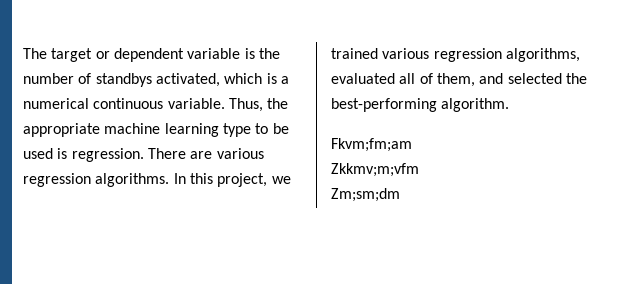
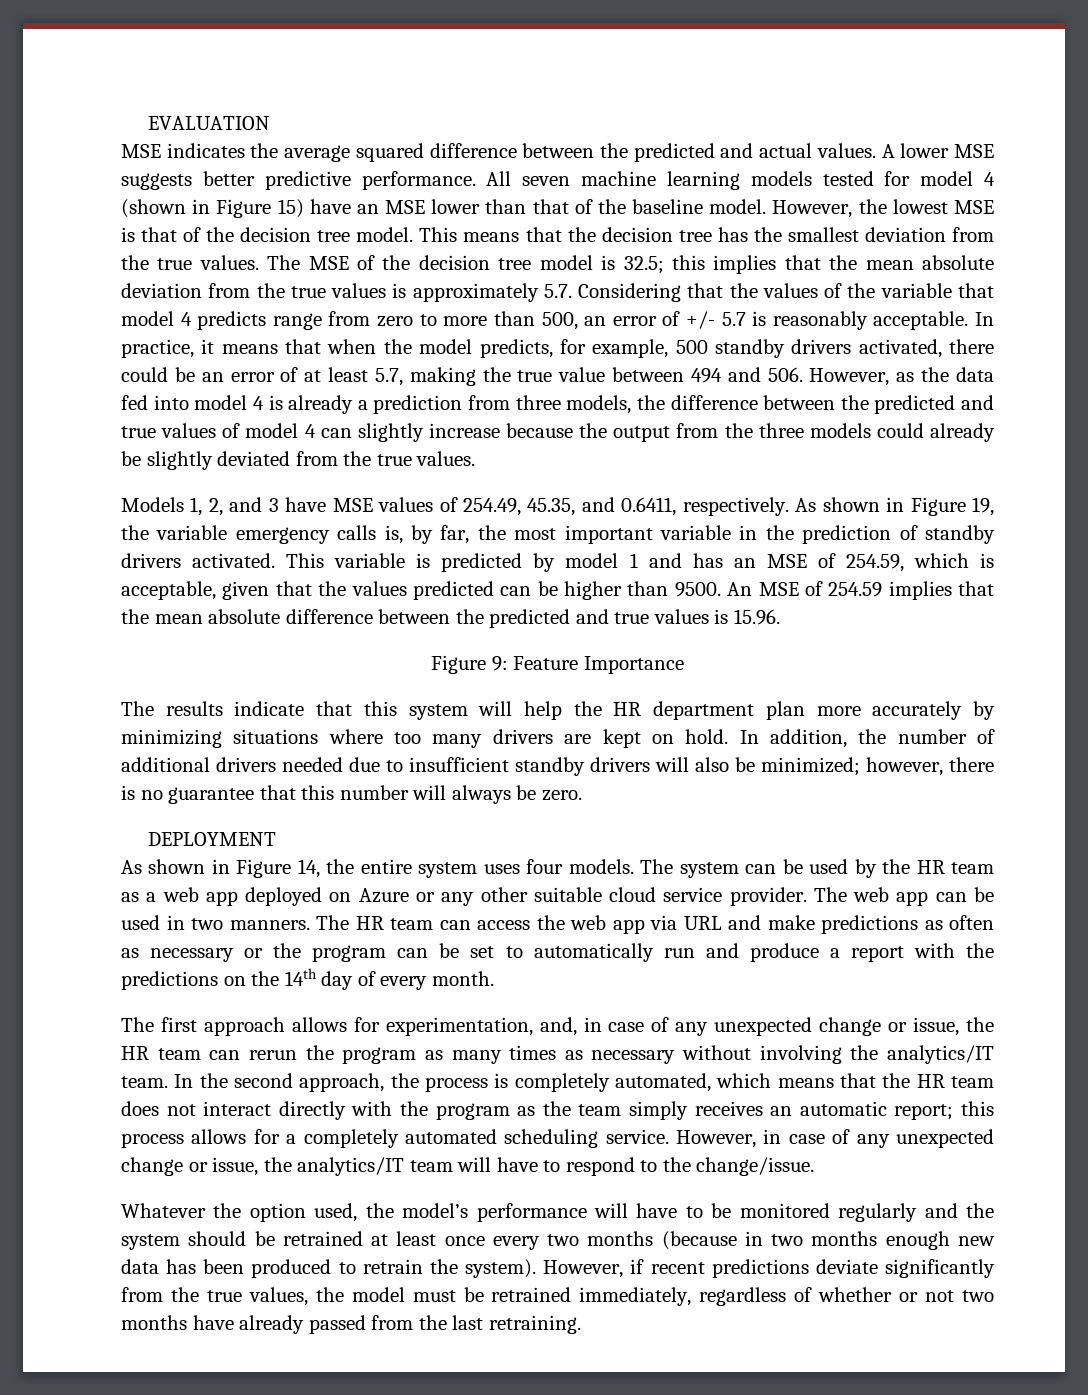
[23,48,280,62] [23,73,289,87] [23,98,289,112] [23,123,289,137] [23,148,264,162] [23,173,291,187] [331,48,580,62] [331,73,587,87] [331,98,510,112] [331,138,412,152] [331,163,419,177] [331,188,400,202] The target or dependent variable is the number of standbys activated, which is a numerical continuous variable. Thus, the appropriate machine learning type to be used is regression. There are various regression algorithms. In this project, we trained various regression algorithms, evaluated all of them, and selected the best-performing algorithm. // Fkvm;fm;am // Zkkmv;m;vfm // Zm;sm;dm -> [147,116,270,130] [121,143,994,162] [121,171,996,190] [121,199,994,218] [121,227,995,242] [121,255,994,274] [121,283,994,302] [121,311,994,330] [121,339,994,358] [121,367,995,386] [121,395,994,414] [121,423,995,442] [121,451,476,470] [121,497,995,516] [121,525,995,544] [121,553,994,572] [121,581,994,600] [121,609,780,628] [431,655,684,674] [121,701,995,720] [121,729,996,748] [121,757,994,776] [121,785,582,804] [147,832,276,846] [121,859,995,878] [121,887,995,906] [121,915,994,934] [121,943,994,962] [121,968,494,990] [121,1017,994,1036] [121,1045,994,1064] [121,1073,995,1092] [121,1101,995,1120] [121,1129,994,1148] [121,1157,815,1176] [121,1203,995,1222] [121,1231,995,1250] [121,1259,996,1278] [121,1287,994,1306] [121,1315,581,1334] EVALUATION // MSE indicates the average squared difference between the predicted and actual values. A lower MSE suggests better predictive performance. All seven machine learning models tested for model 4 (shown in Figure 15) have an MSE lower than that of the baseline model. However, the lowest MSE is that of the decision tree model. This means that the decision tree has the smallest deviation from the true values. The MSE of the decision tree model is 32.5; this implies that the mean absolute deviation from the true values is approximately 5.7. Considering that the values of the variable that model 4 predicts range from zero to more than 500, an error of +/- 5.7 is reasonably acceptable. In practice, it means that when the model predicts, for example, 500 standby drivers activated, there could be an error of at least 5.7, making the true value between 494 and 506. However, as the data fed into model 4 is already a prediction from three models, the difference between the predicted and true values of model 4 can slightly increase because the output from the three models could already be slightly deviated from the true values. // Models 1, 2, and 3 have MSE values of 254.49, 45.35, and 0.6411, respectively. As shown in Figure 19, the variable emergency calls is, by far, the most important variable in the prediction of standby drivers activated. This variable is predicted by model 1 and has an MSE of 254.59, which is acceptable, given that the values predicted can be higher than 9500. An MSE of 254.59 implies that the mean absolute difference between the predicted and true values is 15.96. // Figure 9: Feature Importance // The results indicate that this system will help the HR department plan more accurately by minimizing situations where too many drivers are kept on hold. In addition, the number of additional drivers needed due to insufficient standby drivers will also be minimized; however, there is no guarantee that this number will always be zero. // DEPLOYMENT // As shown in Figure 14, the entire system uses four models. The system can be used by the HR team as a web app deployed on Azure or any other suitable cloud service provider. The web app can be used in two manners. The HR team can access the web app via URL and make predictions as often as necessary or the program can be set to automatically run and produce a report with the predictions on the 14th day of every month. // The first approach allows for experimentation, and, in case of any unexpected change or issue, the HR team can rerun the program as many times as necessary without involving the analytics/IT team. In the second approach, the process is completely automated, which means that the HR team does not interact directly with the program as the team simply receives an automatic report; this process allows for a completely automated scheduling service. However, in case of any unexpected change or issue, the analytics/IT team will have to respond to the change/issue. // Whatever the option used, the model’s performance will have to be monitored regularly and the system should be retrained at least once every two months (because in two months enough new data has been produced to retrain the system). However, if recent predictions deviate significantly from the true values, the model must be retrained immediately, regardless of whether or not two months have already passed from the last retraining.

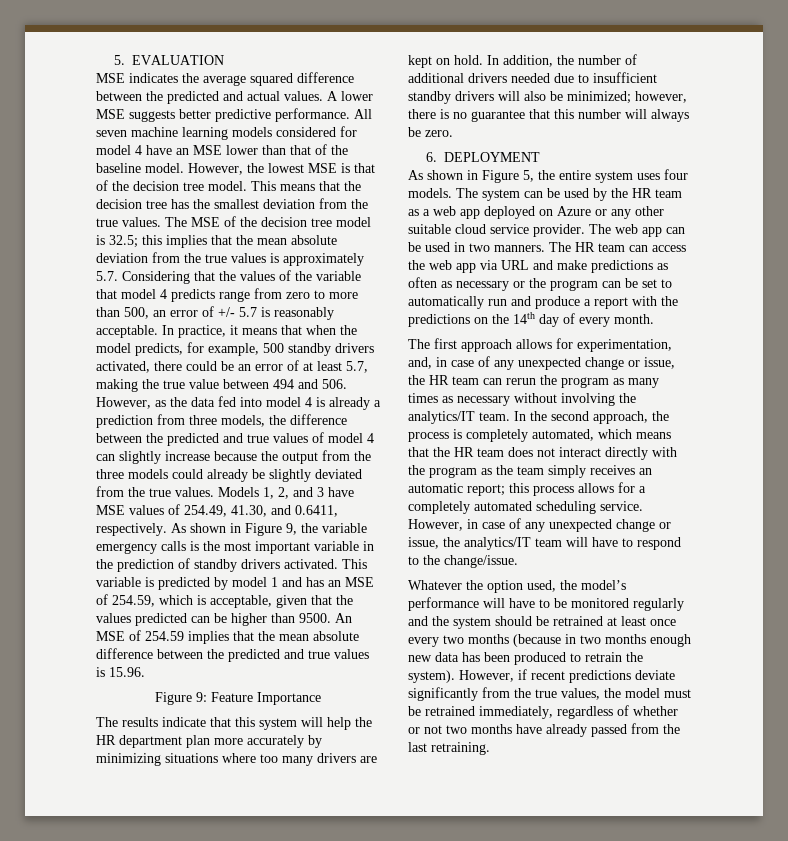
(147, 123) none -> [113,55,125,65] 5.
[822,171,874,186] tested -> [276,127,336,137] considered
[121,199,304,218] (shown in Figure 15) -> (142, 150) none
(476, 458) // -> (214, 492) none
[527,498,576,516] 45.35, -> [231,505,267,517] 41.30,
[972,497,995,516] 19, -> [286,523,297,535] 9,
[384,525,470,544] is, by far, -> [190,541,199,551] is
(582, 795) none -> [425,152,437,162] 6.
[297,859,320,878] 14, -> [523,170,534,182] 5,

